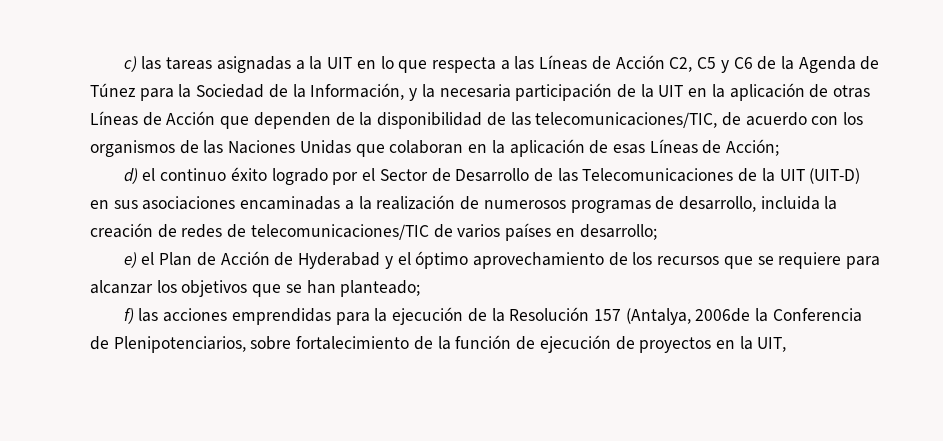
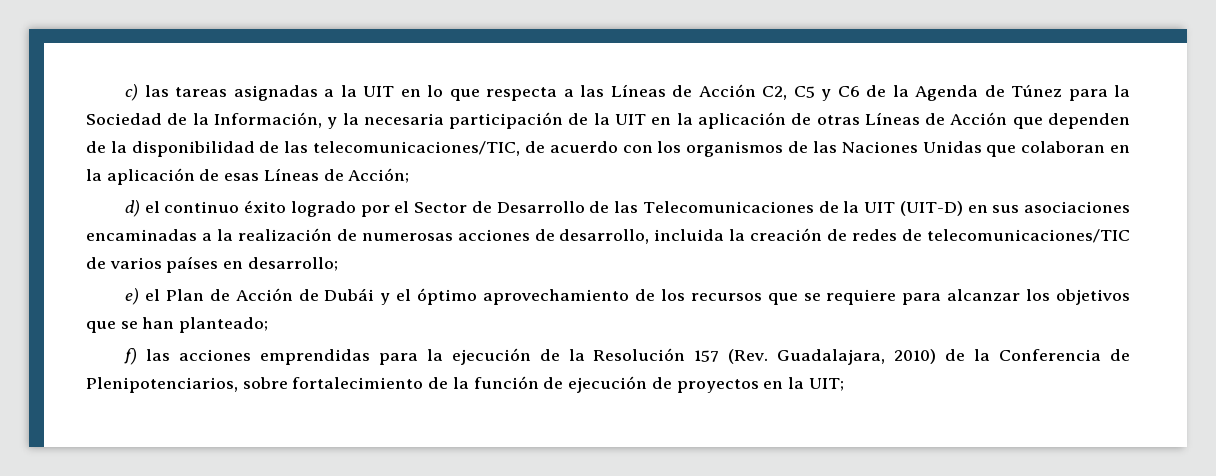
[483,200,651,213] numerosos programas -> [361,229,530,241] numerosas acciones
[298,252,381,269] Hyderabad -> [324,288,375,301] Dubái
[625,308,751,325] (Antalya, 2006de -> [728,349,966,365] (Rev. Guadalajara, 2010) de
[757,337,787,352] UIT, -> [808,378,844,391] UIT;

